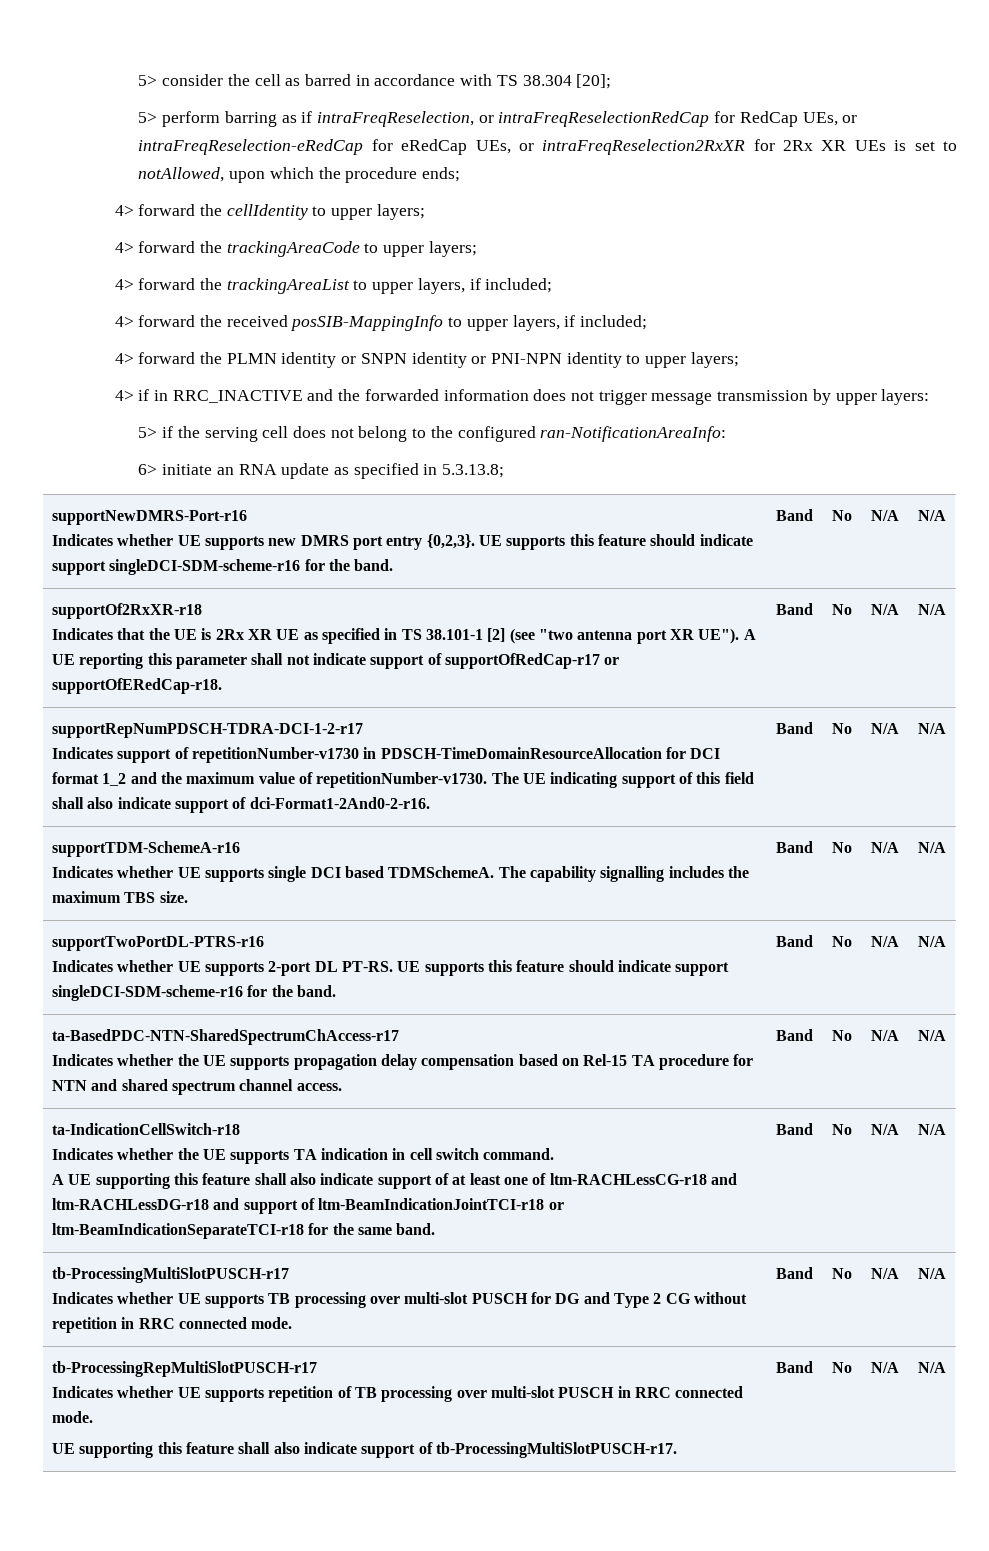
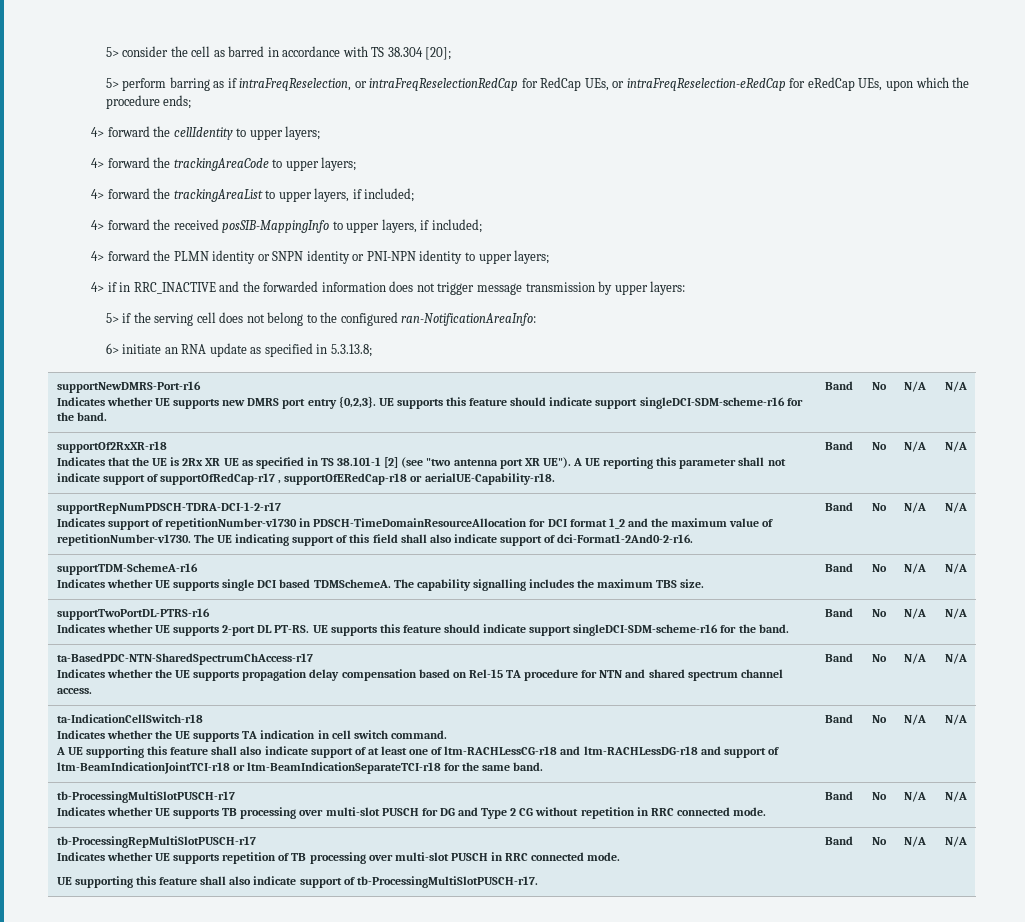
[518,139,958,155] [138,167,225,182] or intraFreqReselection2RxXR for 2Rx XR UEs is set to notAllowed, -> (883, 84) none
[604,657,620,665] [52,678,223,694] or supportOfERedCap-r18. -> [278,473,555,485] , supportOfERedCap-r18 or aerialUE-Capability-r18.

